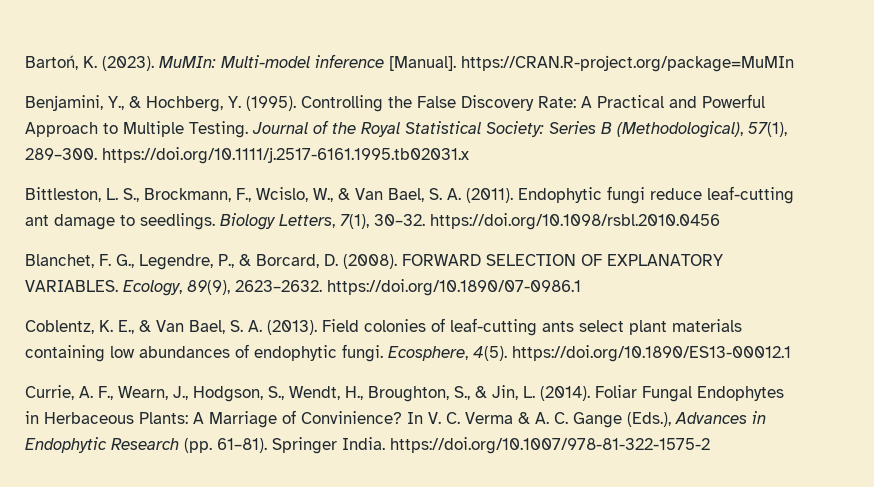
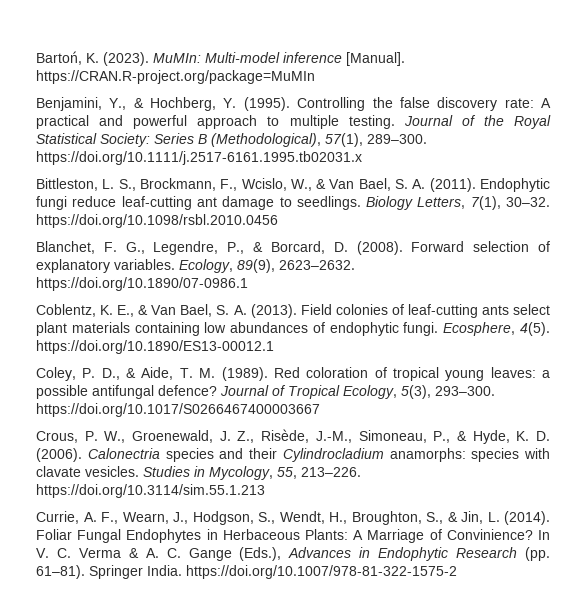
[417,94,765,111] [25,121,248,138] False Discovery Rate: A Practical and Powerful Approach to Multiple Testing. -> [399,97,551,111] [36,115,395,129] false discovery rate: A practical and powerful approach to multiple testing.
[402,254,723,266] [25,280,118,292] FORWARD SELECTION OF EXPLANATORY VARIABLES. -> [411,241,550,252] [36,259,175,273] Forward selection of explanatory variables.
(791, 353) none -> [36,367,550,381] [36,385,495,399] [36,403,320,417] [36,429,550,444] [36,448,550,462] [36,466,361,480] [36,484,265,498] // Coley, P. D., & Aide, T. M. (1989). Red coloration of tropical young leaves: a possible antifungal defence? Journal of Tropical Ecology, 5(3), 293–300. https://doi.org/10.1017/S0266467400003667 // Crous, P. W., Groenewald, J. Z., Risède, J.-M., Simoneau, P., & Hyde, K. D. (2006). Calonectria species and their Cylindrocladium anamorphs: species with clavate vesicles. Studies in Mycology, 55, 213–226. https://doi.org/10.3114/sim.55.1.213

